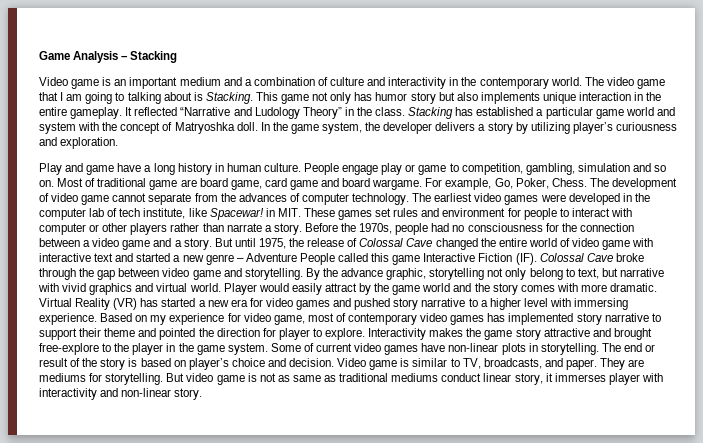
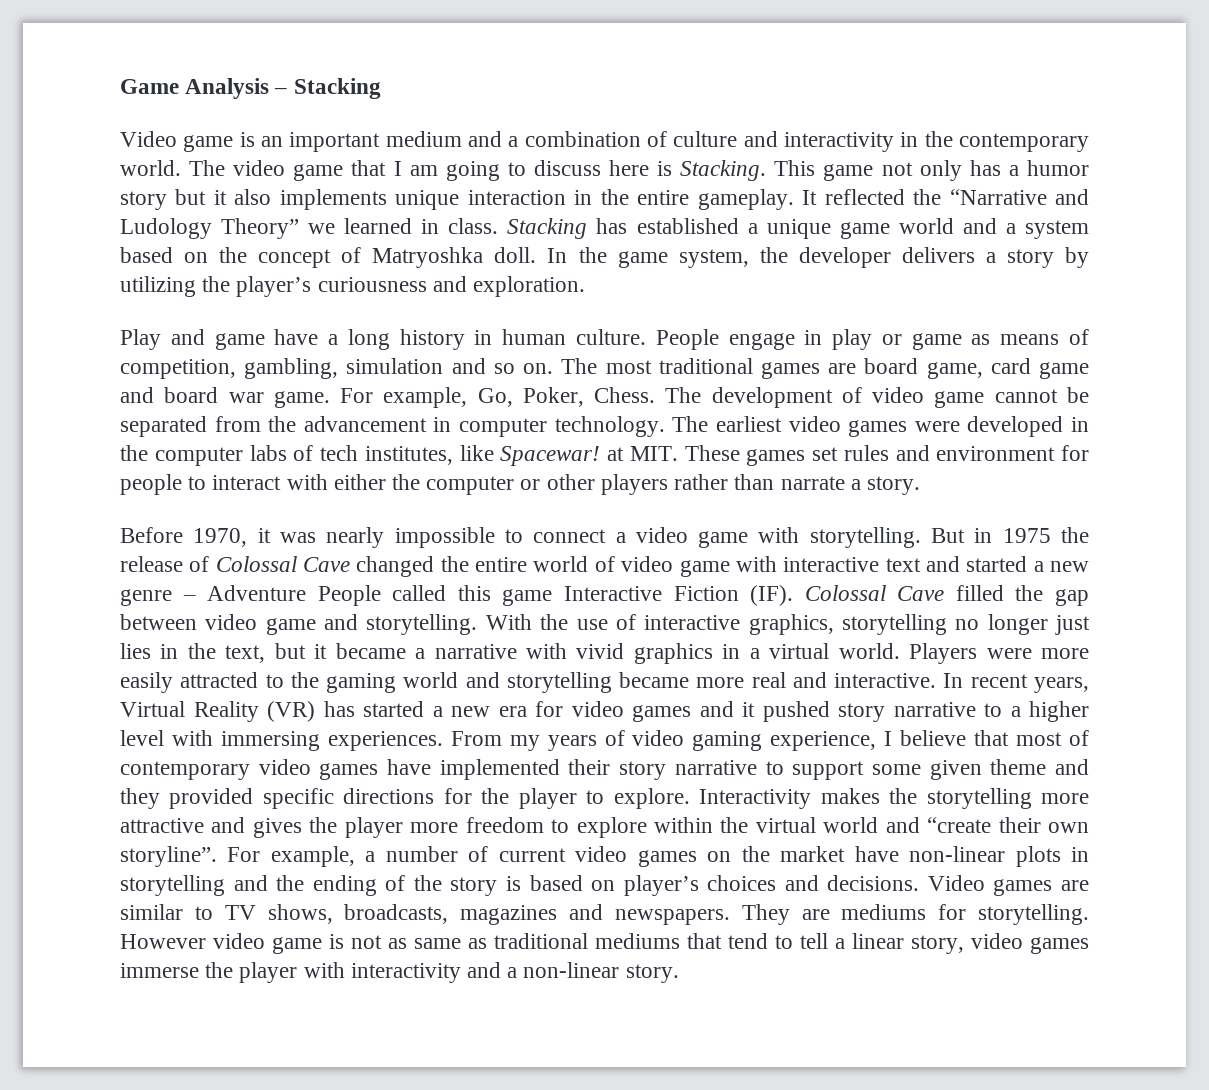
[127,92,192,104] talking about -> [533,160,650,176] discuss here
(373, 96) none -> [1008,165,1019,176] a
(455, 96) none -> [213,190,227,205] it
(178, 111) none -> [913,189,942,205] the
[344,107,372,116] in the -> [308,218,440,234] we learned in
[545,107,675,119] [39,122,100,134] particular game world and system with -> [766,218,1089,239] [120,247,209,263] unique game world and a system based on
(570, 128) none -> [202,276,231,292] the
(379, 170) none -> [804,330,823,345] in
[449,163,459,172] to -> [971,329,1090,345] as means of
[57,178,178,190] Most of traditional game -> [561,358,820,379] The most traditional games
[372,179,423,190] wargame. -> [228,391,330,408] war game.
[148,193,300,205] separate from the advances of -> [1066,387,1089,403] [120,416,452,437] be separated from the advancement in
[89,208,105,217] lab -> [249,445,287,461] labs
[143,208,186,219] institute, -> [364,446,453,465] institutes,
[265,208,275,217] in -> [607,447,624,461] at
(632, 212) none -> [333,474,421,490] either the
[304,223,634,235] [39,238,286,250] Before the 1970s, people had no consciousness for the connection between a video game and a story. But until 1975, -> [120,527,1051,548] // Before 1970, it was nearly impossible to connect a video game with storytelling. But in 1975
[615,253,644,262] [39,268,76,280] broke through -> [955,585,1004,601] filled
[305,268,664,280] [38,283,658,295] By the advance graphic, storytelling not only belong to text, but narrative with vivid graphics and virtual world. Player would easily attract by the game world and the story comes with more dramatic. -> [485,614,1090,635] [120,643,1089,664] [120,672,1089,693] With the use of interactive graphics, storytelling no longer just lies in the text, but it became a narrative with vivid graphics in a virtual world. Players were more easily attracted to the gaming world and storytelling became more real and interactive. In recent years,
(352, 302) none -> [742,702,755,717] it
[39,313,305,325] experience. Based on my experience for video game, -> [327,730,1010,751] experiences. From my years of video gaming experience, I believe that
[487,313,574,325] has implemented -> [387,759,611,780] have implemented their
[79,328,276,340] their theme and pointed the direction for -> [871,759,1090,780] [120,788,510,809] some given theme and they provided specific directions for the
[484,328,652,340] [39,343,301,355] game story attractive and brought free-explore to the player in the game system. Some -> [926,788,1089,809] [120,817,1089,838] [120,846,458,867] storytelling more attractive and gives the player more freedom to explore within the virtual world and “create their own storyline”. For example, a number
(419, 350) none -> [707,846,846,862] on the market
[540,343,656,355] [39,358,68,367] storytelling. The end or result -> [120,875,377,896] storytelling and the ending
[231,358,597,370] choice and decision. Video game is similar to TV, broadcasts, and paper. -> [707,875,1089,896] [120,904,730,925] choices and decisions. Video games are similar to TV shows, broadcasts, magazines and newspapers.
[166,373,185,382] But -> [120,934,206,949] However
[441,373,606,385] conduct linear story, it immerses -> [687,933,1089,954] [120,962,234,978] that tend to tell a linear story, video games immerse the
(119, 392) none -> [507,967,518,978] a

